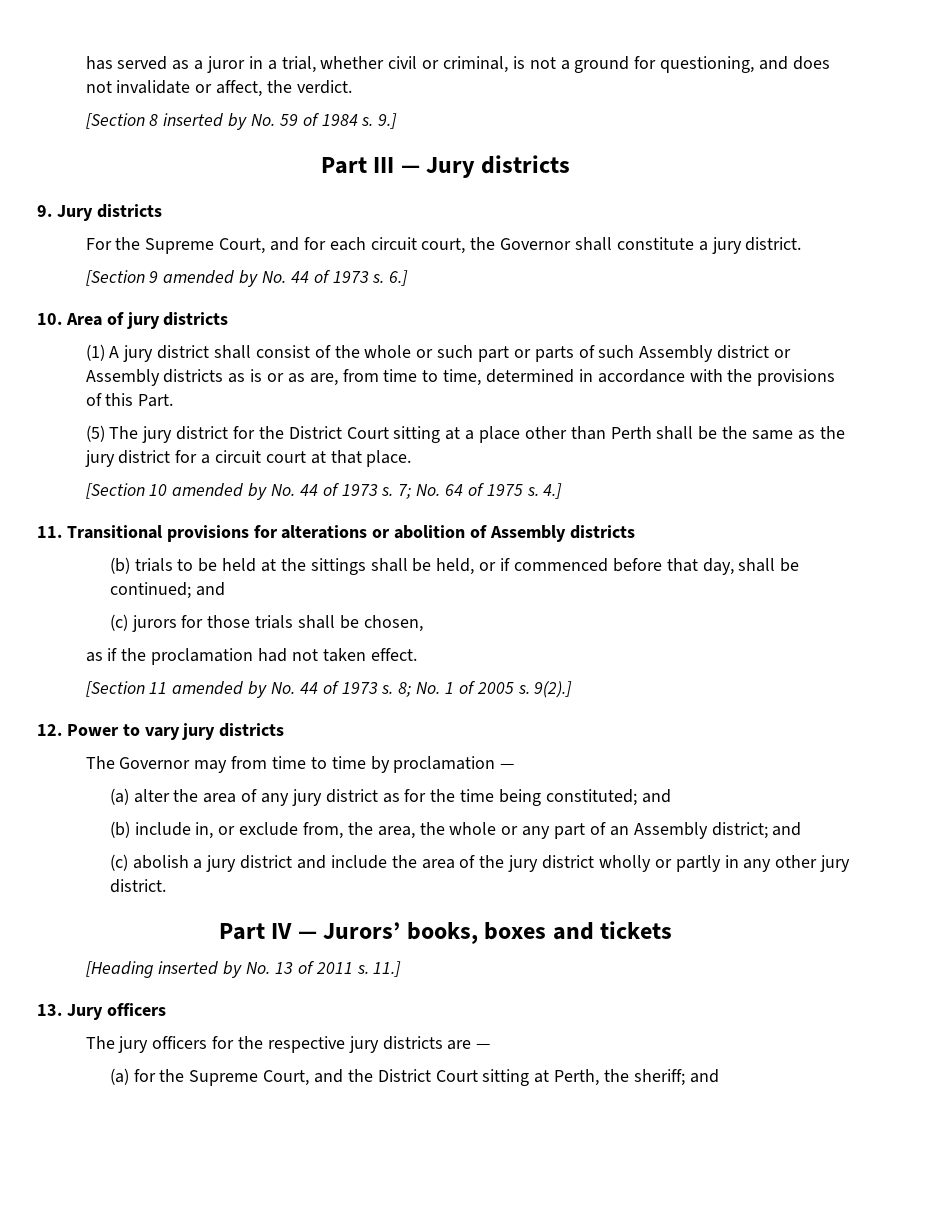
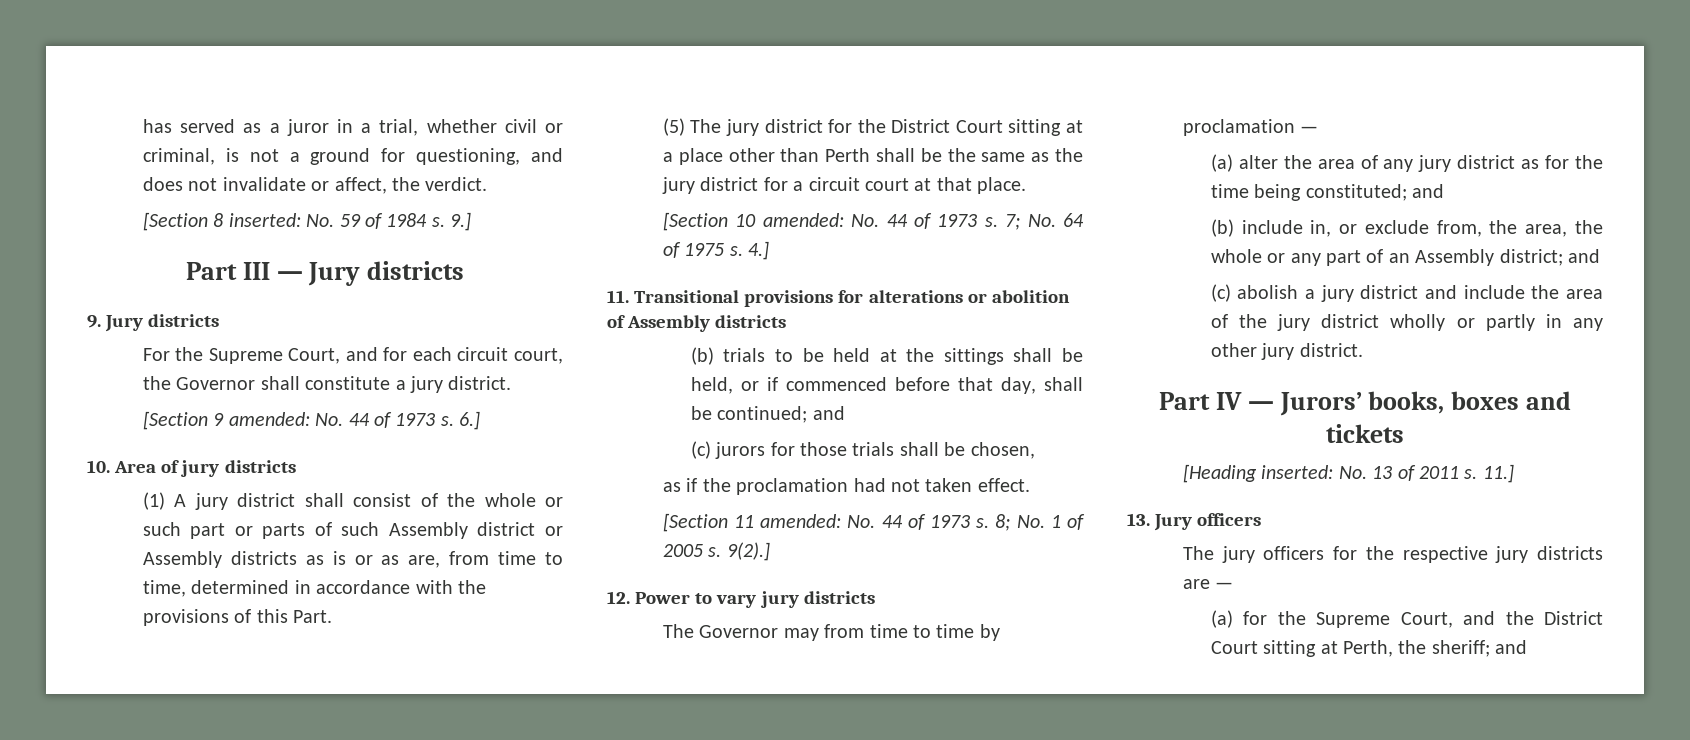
[163,113,248,130] inserted by -> [228,213,301,227] inserted:
[163,270,259,287] amended by -> [228,412,310,426] amended:
[172,483,268,500] amended by -> [762,213,844,227] amended:
[172,681,268,698] amended by -> [760,514,842,528] amended:
[158,961,243,978] inserted by -> [1261,465,1334,479] inserted:

